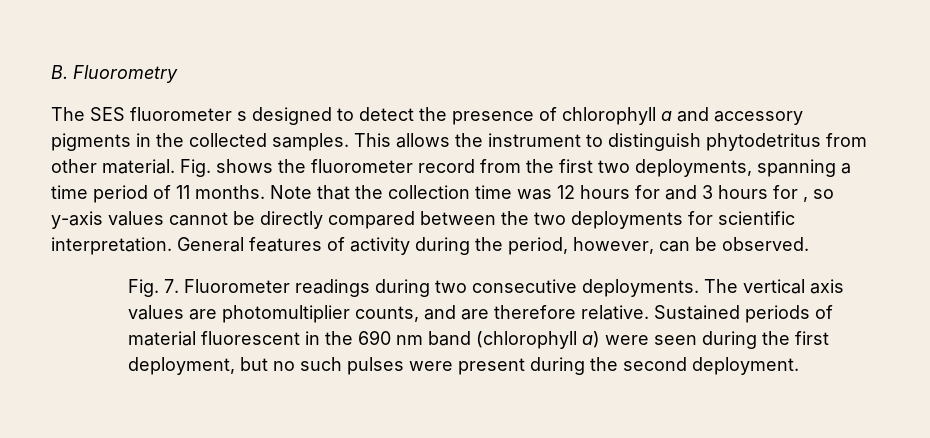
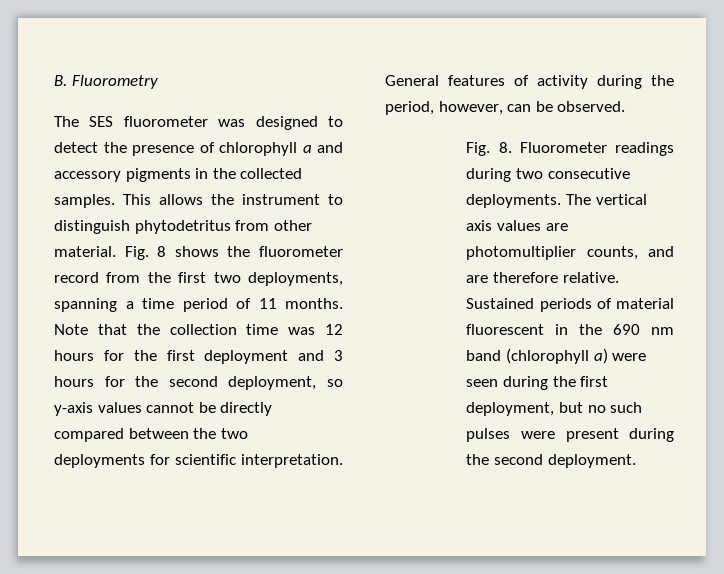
[237,111,247,121] s -> [218,119,246,127] was
(211, 168) none -> [157,246,167,257] 8
(660, 192) none -> [133,350,289,364] the first deployment
[803,197,808,202] , -> [135,376,317,390] the second deployment,
[163,279,179,293] 7. -> [498,142,512,153] 8.

